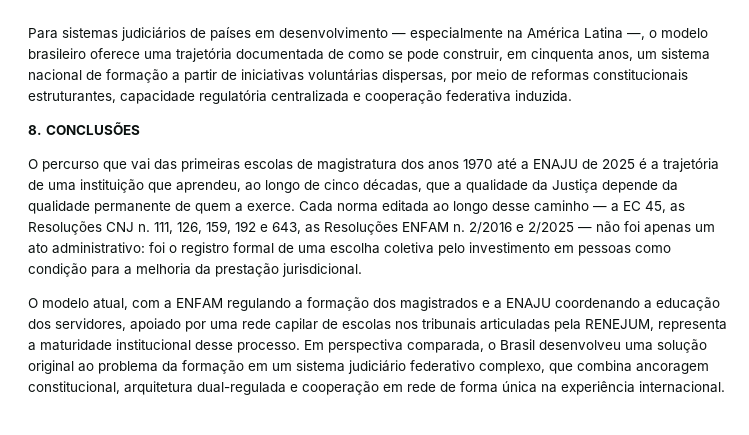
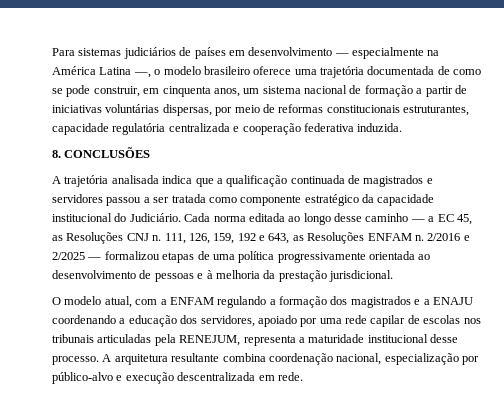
[28,158,719,172] [28,179,678,193] [28,200,295,214] O percurso que vai das primeiras escolas de magistratura dos anos 1970 até a ENAJU de 2025 é a trajetória de uma instituição que aprendeu, ao longo de cinco décadas, que a qualidade da Justiça depende da qualidade permanente de quem a exerce. -> [52,175,433,187] [52,194,435,206] [52,213,181,222] A trajetória analisada indica que a qualificação continuada de magistrados e servidores passou a ser tratada como componente estratégico da capacidade institucional do Judiciário.
[596,221,715,235] [28,242,671,256] [28,263,132,277] não foi apenas um ato administrativo: foi o registro formal de uma escolha coletiva pelo investimento em pessoas como condição para a -> [104,251,431,263] [52,270,213,282] formalizou etapas de uma política progressivamente orientada ao desenvolvimento de pessoas e à
[304,339,707,353] [28,360,709,374] [28,381,725,395] Em perspectiva comparada, o Brasil desenvolveu uma solução original ao problema da formação em um sistema judiciário federativo complexo, que combina ancoragem constitucional, arquitetura dual-regulada e cooperação em rede de forma única na experiência internacional. -> [102,353,479,365] [52,372,303,384] A arquitetura resultante combina coordenação nacional, especialização por público-alvo e execução descentralizada em rede.

